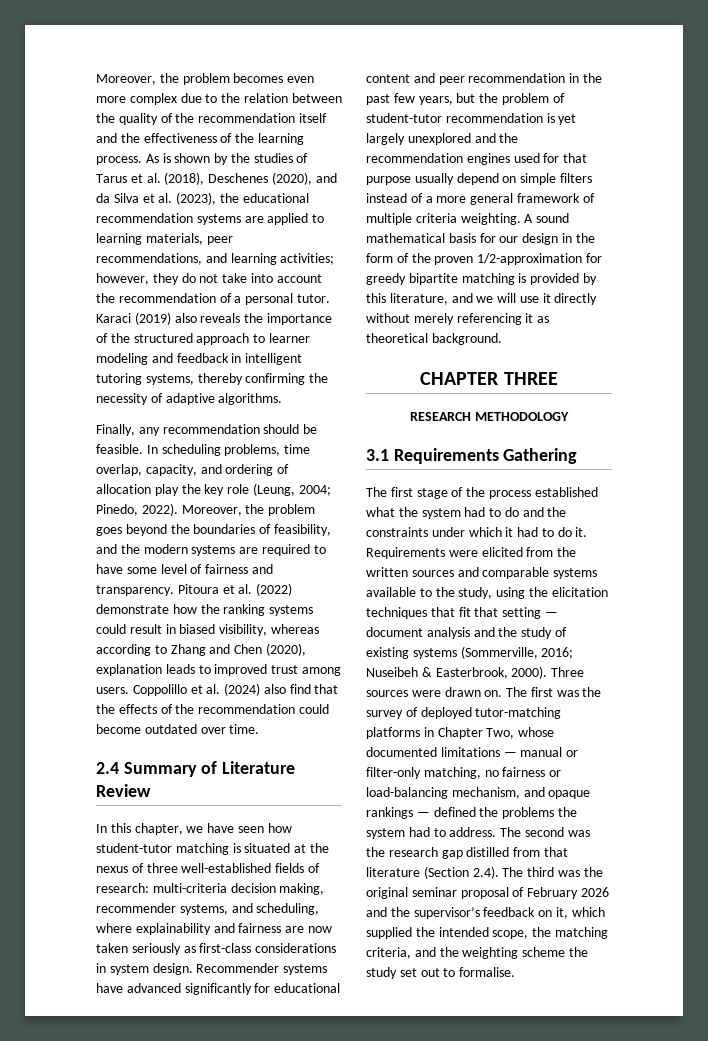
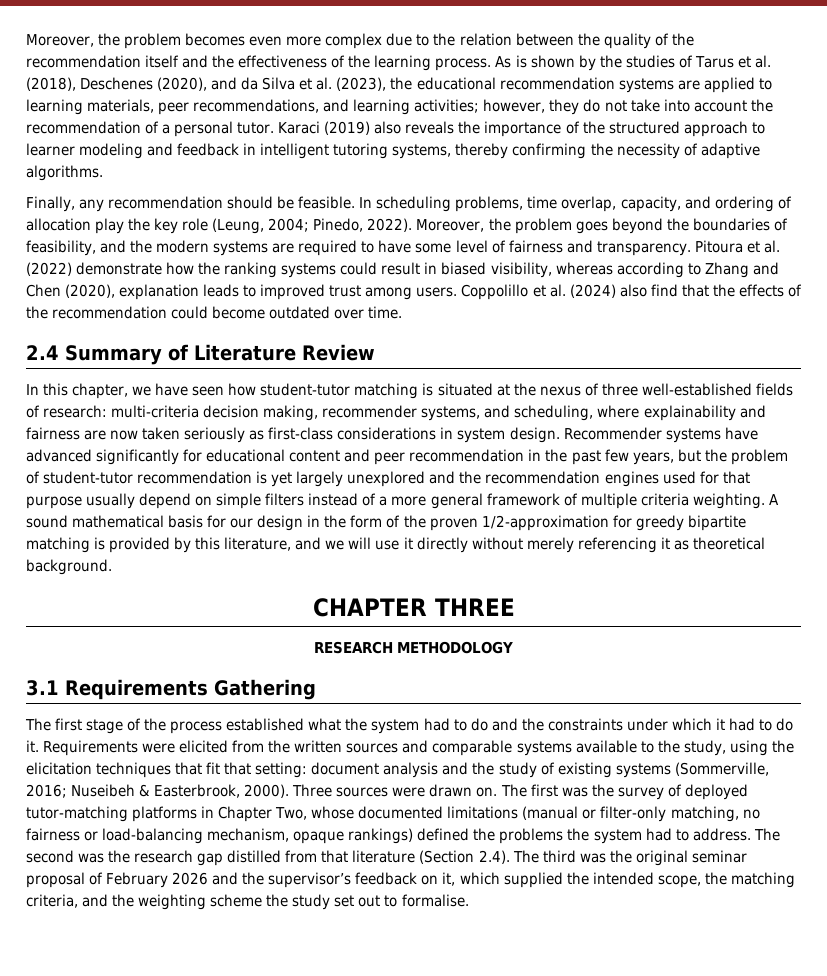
[502,607,558,619] setting — -> [255,762,308,778] setting:
[503,747,563,757] — manual -> [522,806,579,820] (manual
[523,787,591,799] [366,807,430,819] and opaque rankings — -> [293,828,414,844] opaque rankings)

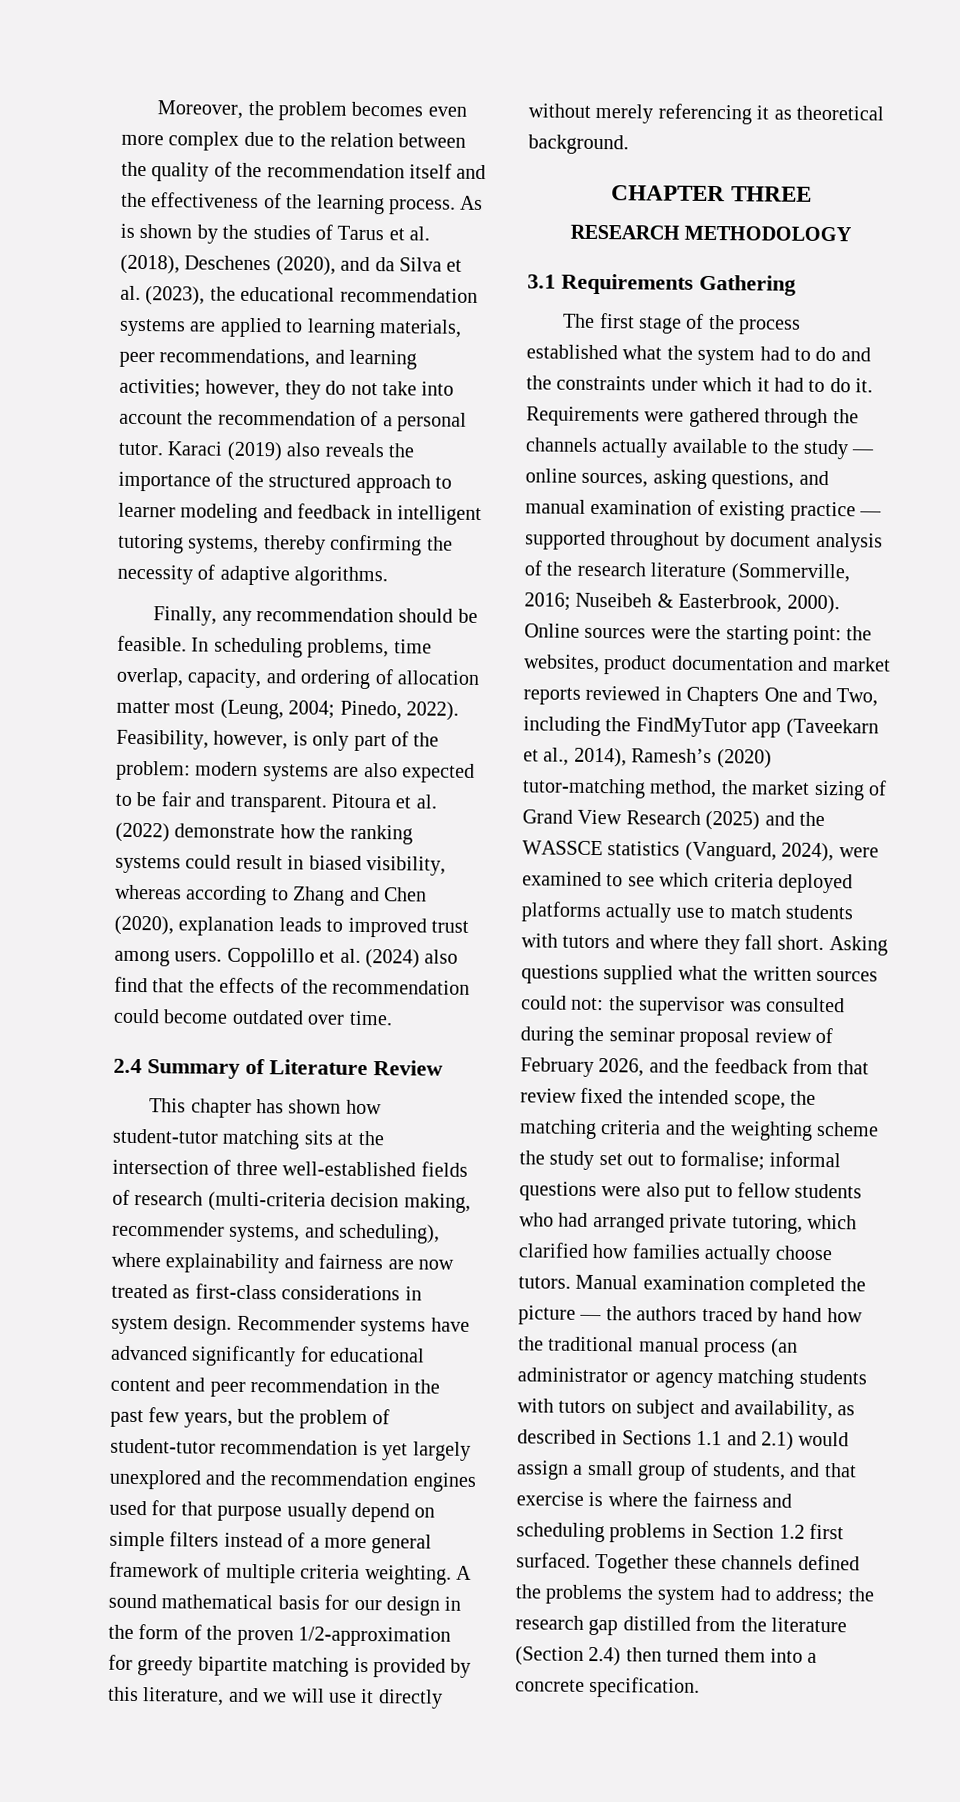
[95,218,788,234] [26,240,691,256] play the key role (Leung, 2004; Pinedo, 2022). Moreover, the problem goes beyond the boundaries of feasibility, and the modern systems are required to have some level of fairness and transparency. -> [116,699,459,721] [116,729,440,752] [116,760,475,783] [115,791,327,813] matter most (Leung, 2004; Pinedo, 2022). Feasibility, however, is only part of the problem: modern systems are also expected to be fair and transparent.
[26,383,225,399] In this chapter, we have seen -> [149,1098,342,1119] This chapter has shown
[422,383,493,396] is situated -> [303,1130,333,1145] sits
[539,386,581,396] nexus -> [112,1159,209,1175] intersection
[43,405,200,418] research: multi-criteria -> [134,1190,326,1212] research (multi-criteria
[514,405,594,421] scheduling, -> [339,1223,441,1244] scheduling),
[142,427,246,443] taken seriously -> [111,1283,168,1299] treated
[179,740,794,756] [26,762,671,778] elicited from the written sources and comparable systems available to the study, using the elicitation techniques that fit that setting: document analysis and the study of existing systems -> [688,407,859,429] [525,437,875,460] [525,468,829,490] [525,499,882,522] [525,530,883,553] [524,560,727,578] gathered through the channels actually available to the study — online sources, asking questions, and manual examination of existing practice — supported throughout by document analysis of the research literature
[292,784,333,797] Three -> [524,623,580,638] Online
[429,784,748,800] [26,806,760,822] [26,828,780,844] [26,850,747,866] [26,872,563,888] drawn on. The first was the survey of deployed tutor-matching platforms in Chapter Two, whose documented limitations (manual or filter-only matching, no fairness or load-balancing mechanism, opaque rankings) defined the problems the system had to address. The second was the research gap distilled from that literature (Section 2.4). The third was the original seminar proposal of February 2026 and the supervisor’s feedback on it, which supplied -> [695,624,873,646] [523,654,891,675] [523,685,879,707] [523,716,879,739] [523,747,772,769] [522,778,887,801] [522,809,825,831] [522,840,879,863] [522,871,853,894] [521,901,853,923] [521,933,888,956] [521,964,878,985] [521,995,845,1017] [520,1026,833,1048] [520,1057,870,1077] [520,1087,624,1104] the starting point: the websites, product documentation and market reports reviewed in Chapters One and Two, including the FindMyTutor app (Taveekarn et al., 2014), Ramesh’s (2020) tutor-matching method, the market sizing of Grand View Research (2025) and the WASSCE statistics (Vanguard, 2024), were examined to see which criteria deployed platforms actually use to match students with tutors and where they fall short. Asking questions supplied what the written sources could not: the supervisor was consulted during the seminar proposal review of February 2026, and the feedback from that review fixed
[26,894,78,908] criteria, -> [600,1120,662,1135] criteria
[401,894,469,907] formalise. -> [680,1150,842,1171] [519,1181,863,1203] [519,1212,857,1234] [518,1242,833,1265] [518,1274,866,1297] [518,1305,863,1327] [518,1336,798,1358] [517,1367,867,1389] [517,1398,856,1421] [517,1429,850,1451] [516,1460,857,1481] [516,1491,792,1508] [516,1522,844,1543] [516,1552,860,1574] [515,1584,875,1606] [515,1615,847,1636] [515,1646,818,1667] [515,1676,701,1698] formalise; informal questions were also put to fellow students who had arranged private tutoring, which clarified how families actually choose tutors. Manual examination completed the picture — the authors traced by hand how the traditional manual process (an administrator or agency matching students with tutors on subject and availability, as described in Sections 1.1 and 2.1) would assign a small group of students, and that exercise is where the fairness and scheduling problems in Section 1.2 first surfaced. Together these channels defined the problems the system had to address; the research gap distilled from the literature (Section 2.4) then turned them into a concrete specification.

